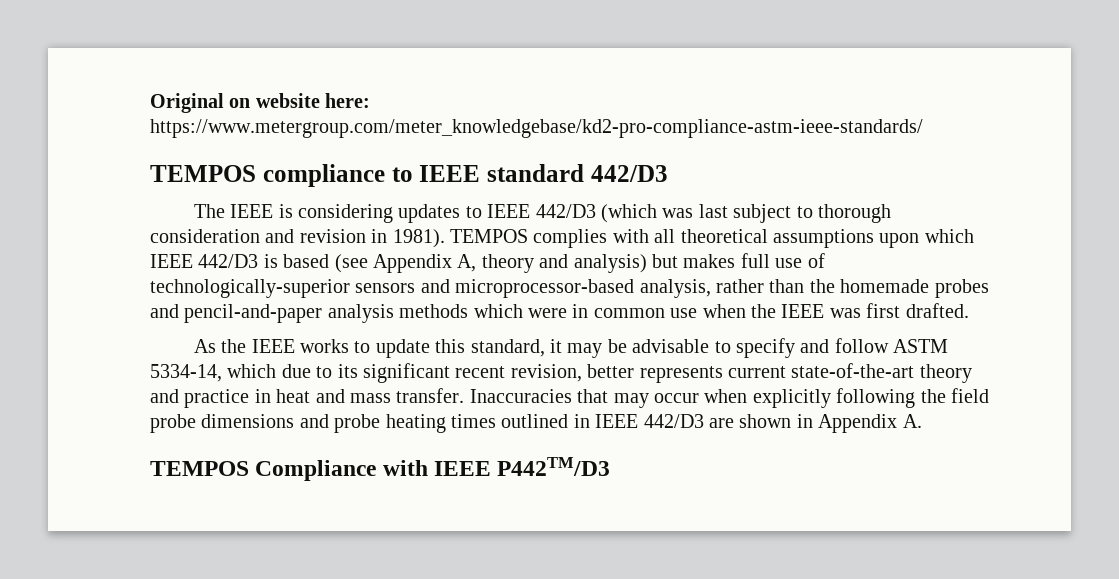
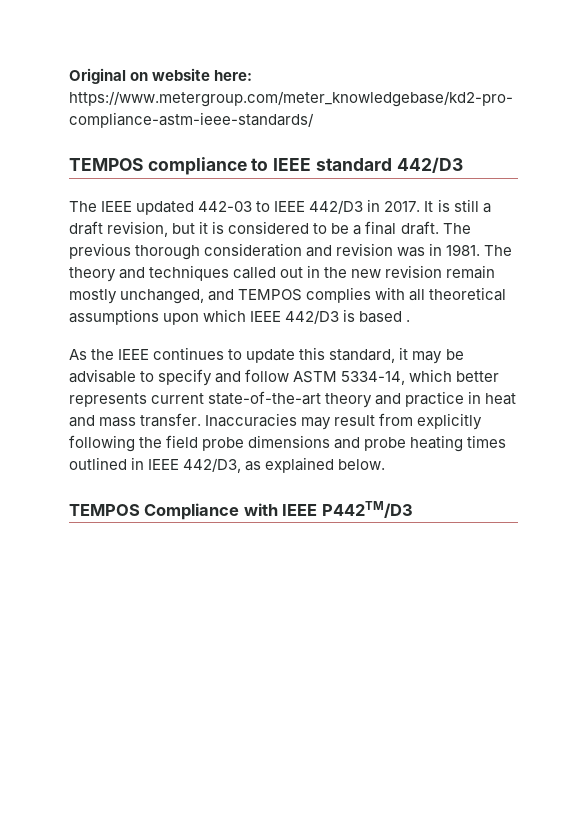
[278,204,891,223] [150,229,445,248] is considering updates to IEEE 442/D3 (which was last subject to thorough consideration and revision in 1981). -> [136,199,491,215] [69,221,471,237] [69,243,513,260] [69,265,496,282] [69,289,235,304] updated 442-03 to IEEE 442/D3 in 2017. It is still a draft revision, but it is considered to be a final draft. The previous thorough consideration and revision was in 1981. The theory and techniques called out in the new revision remain mostly unchanged, and
[334,253,825,273] [150,279,989,298] [150,303,969,323] (see Appendix A, theory and analysis) but makes full use of technologically-superior sensors and microprocessor-based analysis, rather than the homemade probes and pencil-and-paper analysis methods which were in common use when the IEEE was first drafted. -> [406,320,411,322] .
[299,339,349,353] works -> [153,347,225,360] continues
[281,363,582,383] due to its significant recent revision, -> (453, 375) none
[577,389,748,408] that may occur when -> [301,413,414,430] may result from
[643,414,922,433] 442/D3 are shown in Appendix A. -> [183,457,386,473] 442/D3, as explained below.

